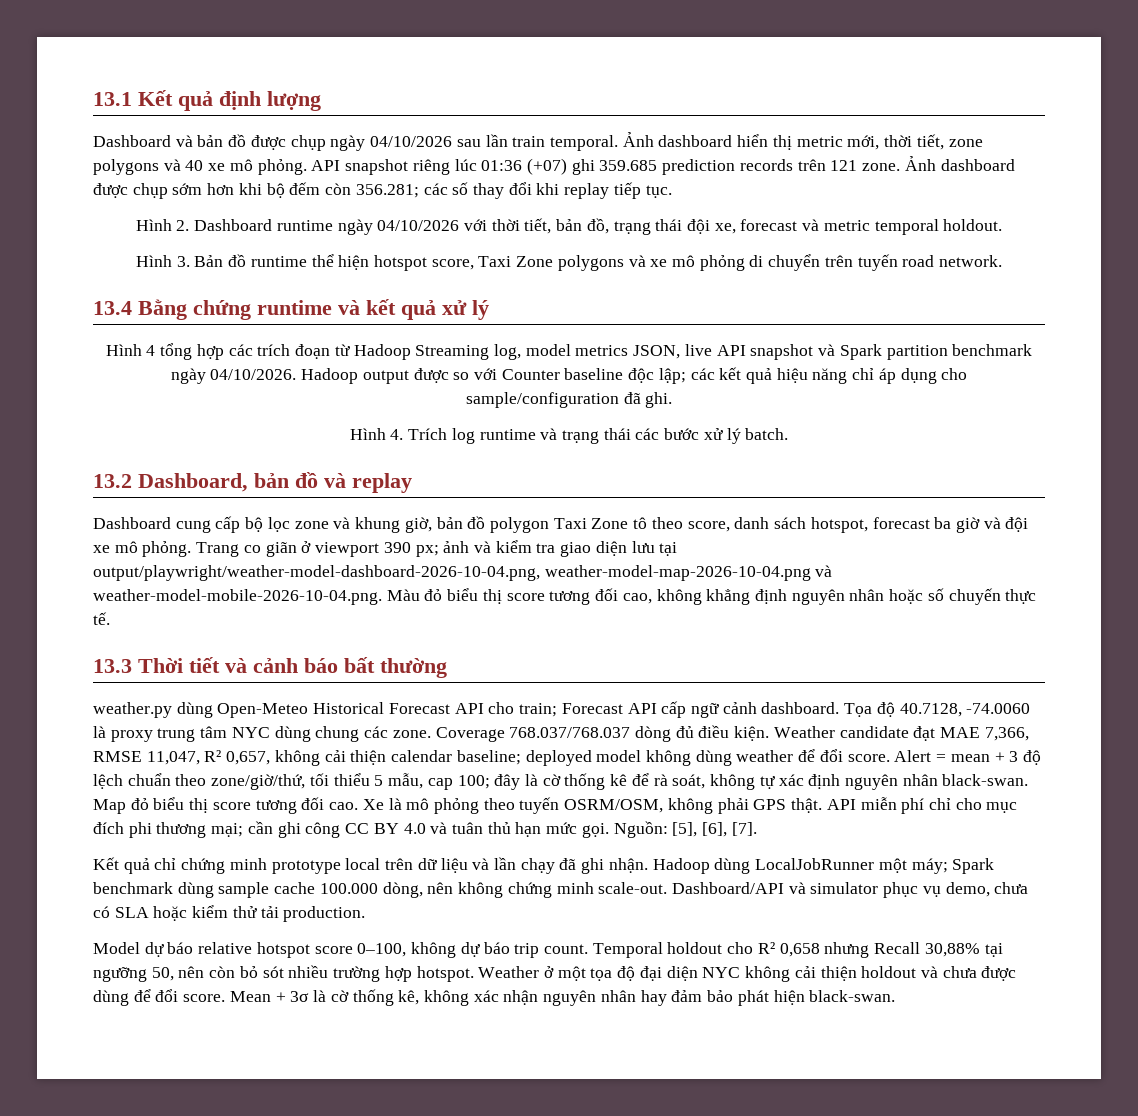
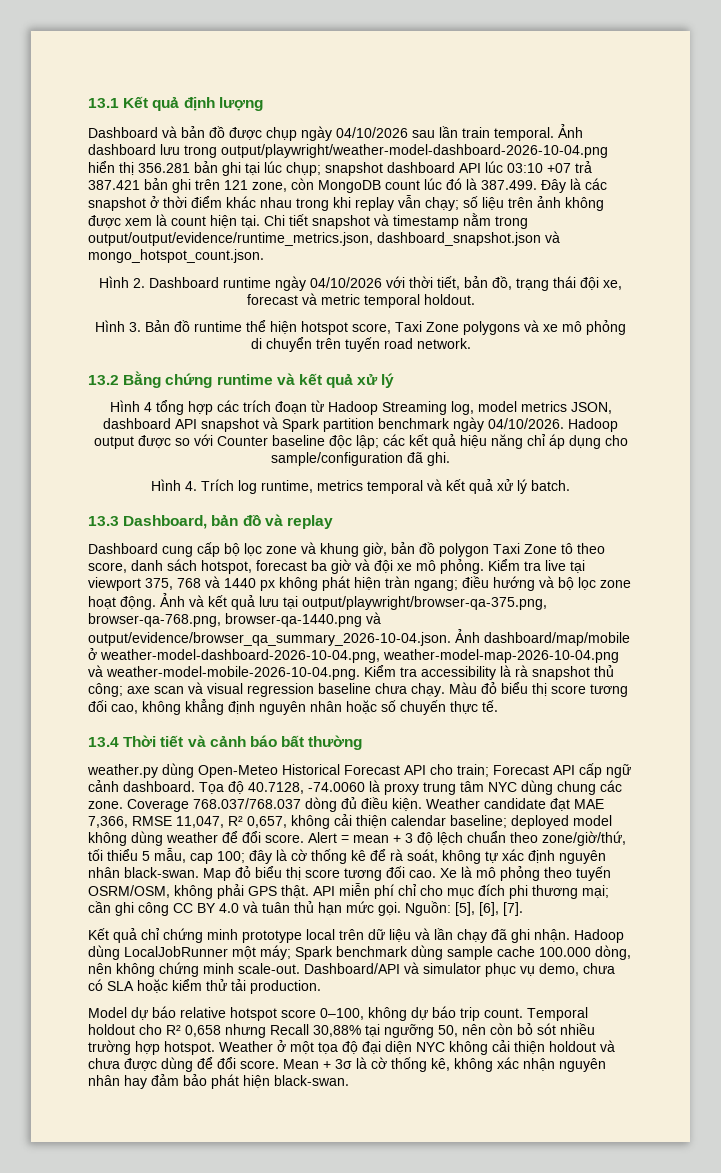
[737,134,983,150] [93,156,1015,175] [93,182,672,199] hiển thị metric mới, thời tiết, zone polygons và 40 xe mô phỏng. API snapshot riêng lúc 01:36 (+07) ghi 359.685 prediction records trên 121 zone. Ảnh dashboard được chụp sớm hơn khi bộ đếm còn 356.281; các số thay đổi khi replay tiếp tục. -> [160,144,608,158] [88,161,592,176] [88,178,607,193] [88,195,604,211] [88,213,528,229] [88,231,560,246] [88,249,264,263] lưu trong output/playwright/weather-model-dashboard-2026-10-04.png hiển thị 356.281 bản ghi tại lúc chụp; snapshot dashboard API lúc 03:10 +07 trả 387.421 bản ghi trên 121 zone, còn MongoDB count lúc đó là 387.499. Đây là các snapshot ở thời điểm khác nhau trong khi replay vẫn chạy; số liệu trên ảnh không được xem là count hiện tại. Chi tiết snapshot và timestamp nằm trong output/output/evidence/runtime_metrics.json, dashboard_snapshot.json và mongo_hotspot_count.json.
[93,301,132,315] 13.4 -> [88,375,119,385] 13.2
[684,344,712,356] live -> [103,418,171,429] dashboard
[479,428,700,444] runtime và trạng thái các bước -> [261,479,493,494] runtime, metrics temporal và kết quả
[93,474,132,488] 13.2 -> [88,516,119,526] 13.3
[196,540,678,557] [93,565,833,581] [93,589,382,605] Trang co giãn ở viewport 390 px; ảnh và kiểm tra giao diện lưu tại output/playwright/weather-model-dashboard-2026-10-04.png, weather-model-map-2026-10-04.png và weather-model-mobile-2026-10-04.png. -> [488,559,585,573] [88,576,631,591] [88,593,547,610] [88,612,381,627] [88,629,630,646] [88,648,619,663] [88,665,614,680] [88,682,445,697] Kiểm tra live tại viewport 375, 768 và 1440 px không phát hiện tràn ngang; điều hướng và bộ lọc zone hoạt động. Ảnh và kết quả lưu tại output/playwright/browser-qa-375.png, browser-qa-768.png, browser-qa-1440.png và output/evidence/browser_qa_summary_2026-10-04.json. Ảnh dashboard/map/mobile ở weather-model-dashboard-2026-10-04.png, weather-model-map-2026-10-04.png và weather-model-mobile-2026-10-04.png. Kiểm tra accessibility là rà snapshot thủ công; axe scan và visual regression baseline chưa chạy.
[93,659,132,673] 13.3 -> [88,737,119,747] 13.4

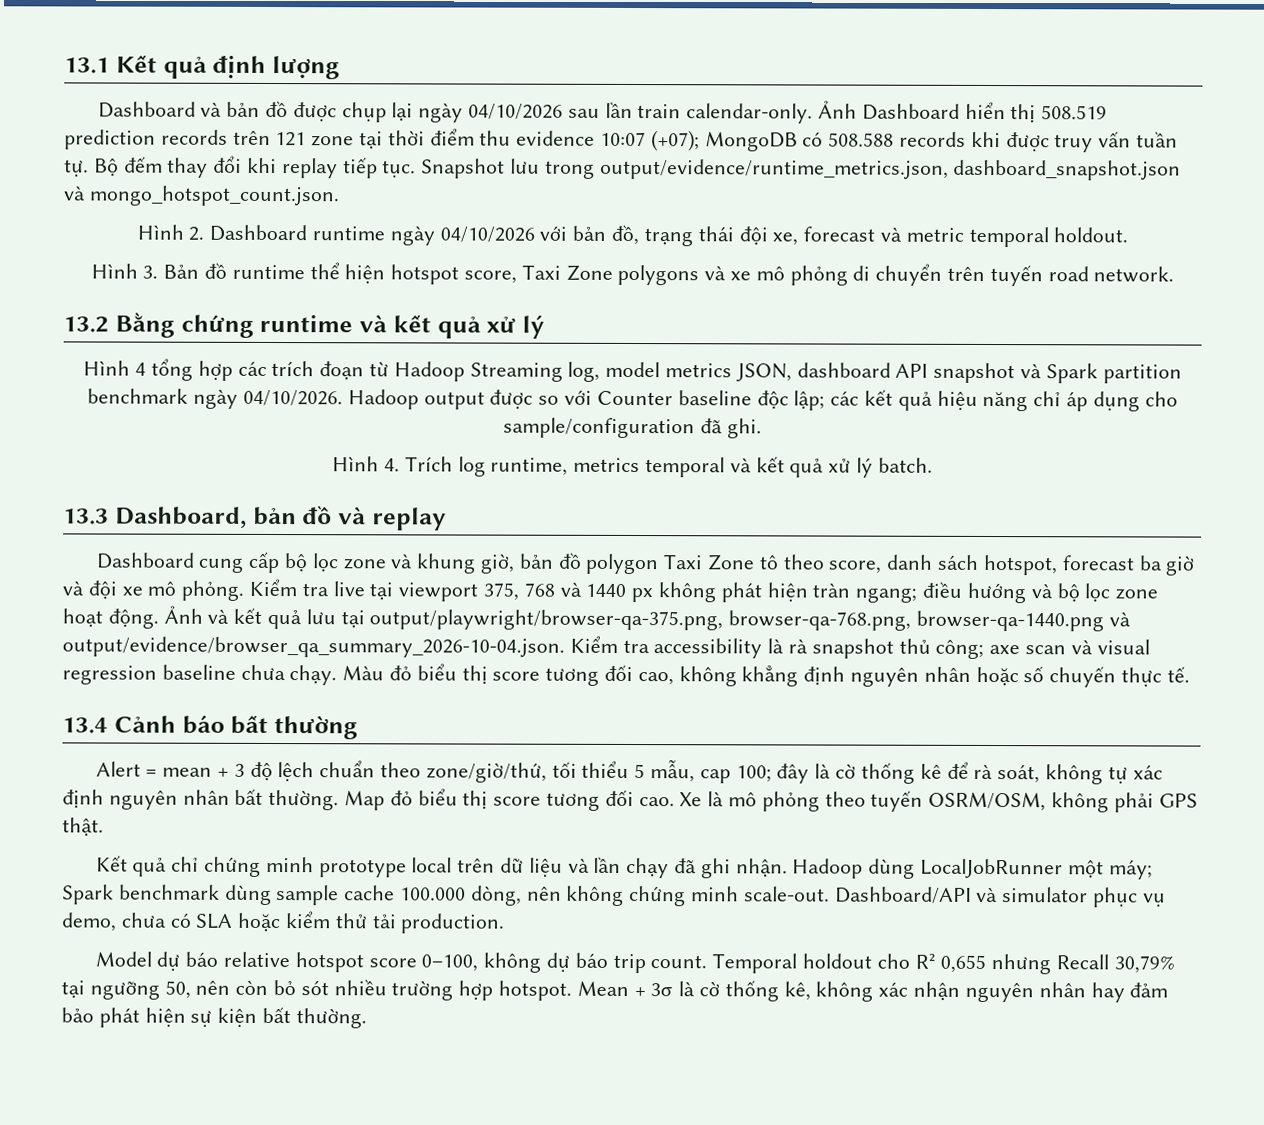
(297, 134) none -> [391,102,414,122] lại
[494,124,583,141] [88,144,608,158] [88,161,592,176] [88,178,607,193] [88,195,604,211] [88,213,528,229] [88,232,373,246] temporal. Ảnh dashboard lưu trong output/playwright/weather-model-dashboard-2026-10-04.png hiển thị 356.281 bản ghi tại lúc chụp; snapshot dashboard API lúc 03:10 +07 trả 387.421 bản ghi trên 121 zone, còn MongoDB count lúc đó là 387.499. Đây là các snapshot ở thời điểm khác nhau trong khi replay vẫn chạy; số liệu trên ảnh không được xem là count hiện tại. Chi tiết snapshot và timestamp nằm trong output/output/evidence/runtime_metrics.json, -> [686,100,1108,124] [64,128,1179,153] [64,155,949,180] calendar-only. Ảnh Dashboard hiển thị 508.519 prediction records trên 121 zone tại thời điểm thu evidence 10:07 (+07); MongoDB có 508.588 records khi được truy vấn tuần tự. Bộ đếm thay đổi khi replay tiếp tục. Snapshot lưu trong output/evidence/runtime_metrics.json,
[409,276,460,290] thời tiết, -> (568, 233) none
[455,629,630,646] [88,648,619,663] [88,665,360,680] Ảnh dashboard/map/mobile ở weather-model-dashboard-2026-10-04.png, weather-model-map-2026-10-04.png và weather-model-mobile-2026-10-04.png. -> (565, 647) none
[123,735,246,747] Thời tiết và cảnh -> [113,715,176,733] Cảnh
[87,763,631,778] [88,780,622,795] [88,797,604,812] [88,814,612,829] [88,831,304,846] weather.py dùng Open-Meteo Historical Forecast API cho train; Forecast API cấp ngữ cảnh dashboard. Tọa độ 40.7128, -74.0060 là proxy trung tâm NYC dùng chung các zone. Coverage 768.037/768.037 dòng đủ điều kiện. Weather candidate đạt MAE 7,366, RMSE 11,047, R² 0,657, không cải thiện calendar baseline; deployed model không dùng weather để đổi score. -> (358, 728) none
[124,867,199,878] black-swan. -> [234,788,340,811] bất thường.
[313,883,609,899] [88,901,523,916] API miễn phí chỉ cho mục đích phi thương mại; cần ghi công CC BY 4.0 và tuân thủ hạn mức gọi. Nguồn: [5], [6], [7]. -> (104, 827) none
[185,1025,221,1037] 0,658 -> [940,954,987,973] 0,655
[313,1025,361,1037] 30,88% -> [1113,955,1175,974] 30,79%
[219,1040,615,1055] [88,1057,279,1072] Weather ở một tọa độ đại diện NYC không cải thiện holdout và chưa được dùng để đổi score. -> (573, 990) none
[274,1075,349,1086] black-swan. -> [190,1006,367,1029] sự kiện bất thường.

